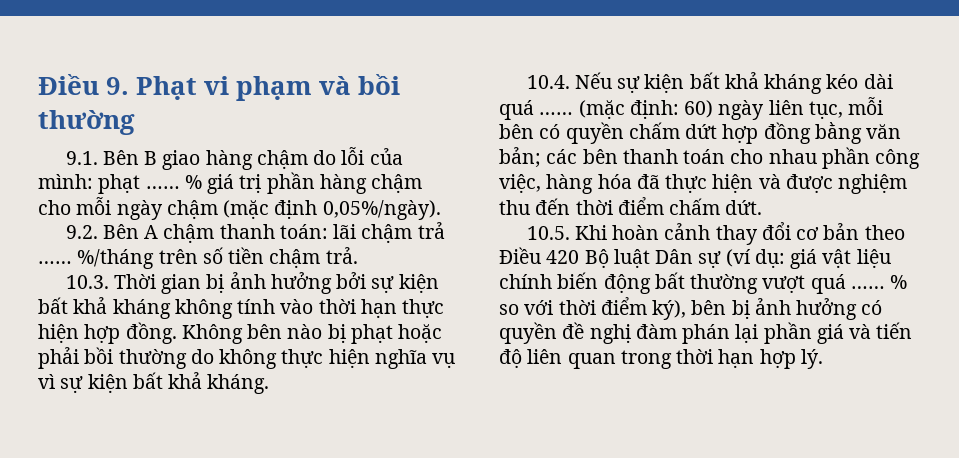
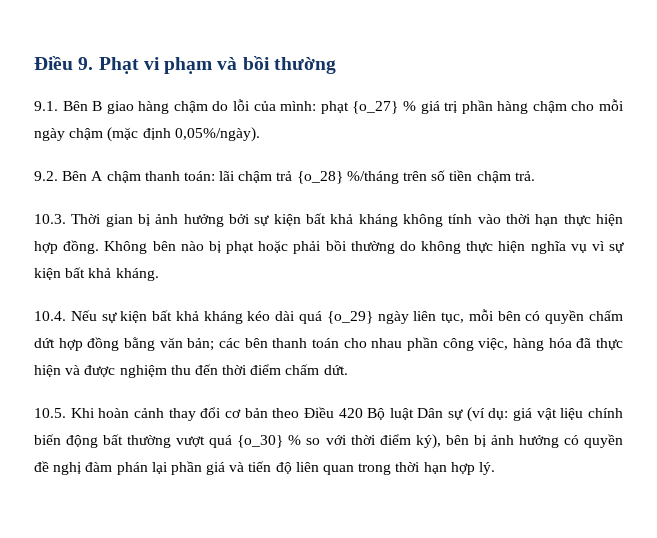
[145,186,180,189] …… -> [352,101,399,114] {o_27}
[38,261,72,264] …… -> [296,171,343,184] {o_28}
[539,100,714,119] …… (mặc định: 60) -> [326,311,373,324] {o_29}
[850,286,885,289] …… -> [237,435,284,448] {o_30}

